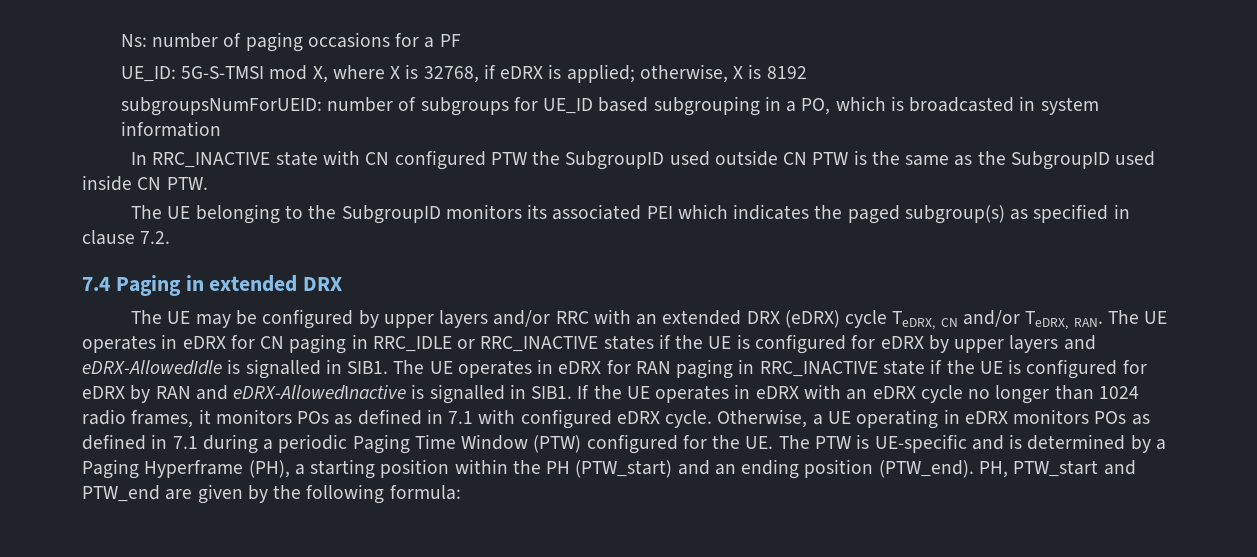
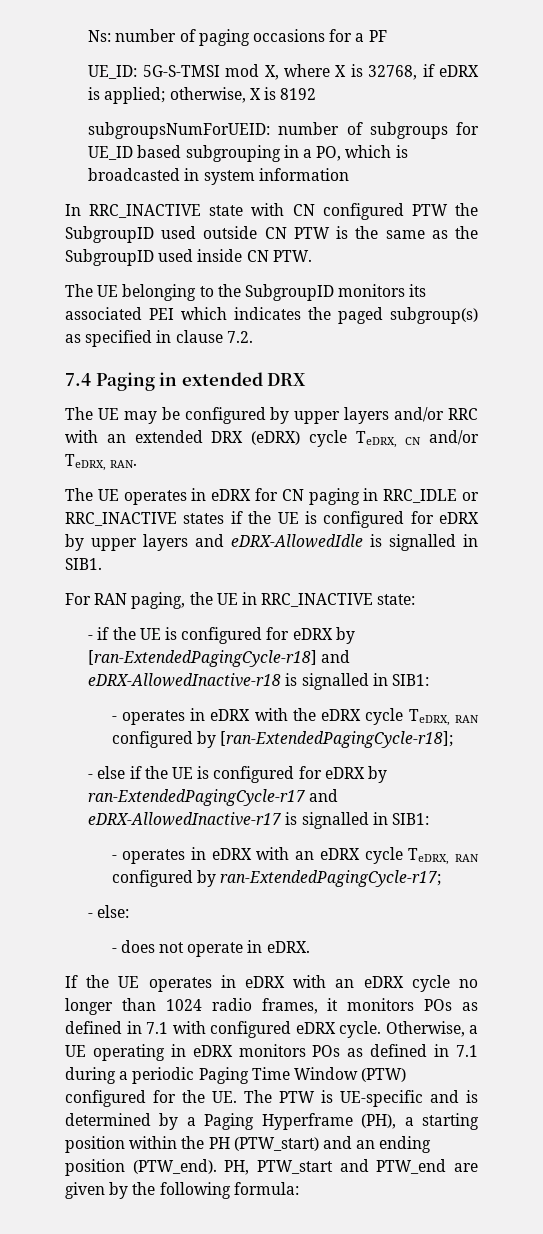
(1103, 322) none -> (138, 464) //
[393,359,1147,379] [82,384,573,404] The UE operates in eDRX for RAN paging in RRC_INACTIVE state if the UE is configured for eDRX by RAN and eDRX-AllowedInactive is signalled in SIB1. -> [65,592,416,609] [88,627,355,644] [88,650,351,667] [88,673,430,690] [111,708,479,726] [111,731,453,748] [88,766,387,783] [88,789,339,806] [88,812,430,829] [111,847,479,865] [111,870,441,887] [88,905,130,918] [111,940,310,957] // For RAN paging, the UE in RRC_INACTIVE state: // - if the UE is configured for eDRX by [ran-ExtendedPagingCycle-r18] and eDRX-AllowedInactive-r18 is signalled in SIB1: // - operates in eDRX with the eDRX cycle TeDRX, RAN configured by [ran-ExtendedPagingCycle-r18]; // - else if the UE is configured for eDRX by ran-ExtendedPagingCycle-r17 and eDRX-AllowedInactive-r17 is signalled in SIB1: // - operates in eDRX with an eDRX cycle TeDRX, RAN configured by ran-ExtendedPagingCycle-r17; // - else: // - does not operate in eDRX. //

